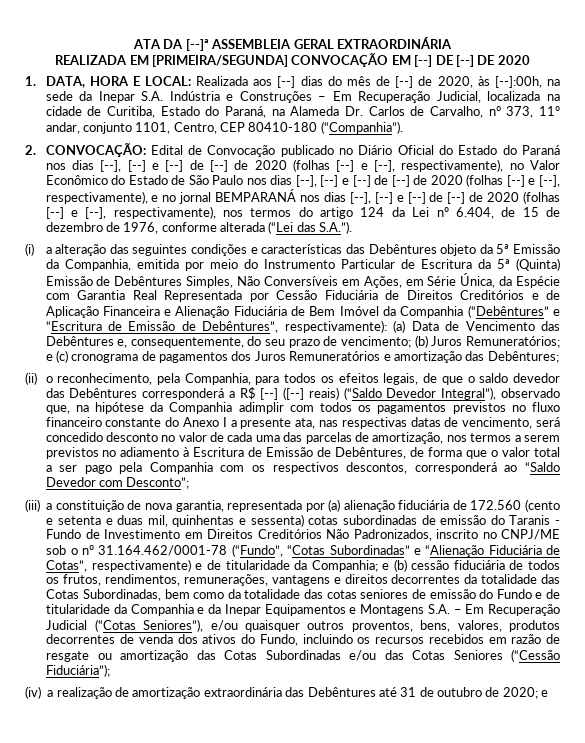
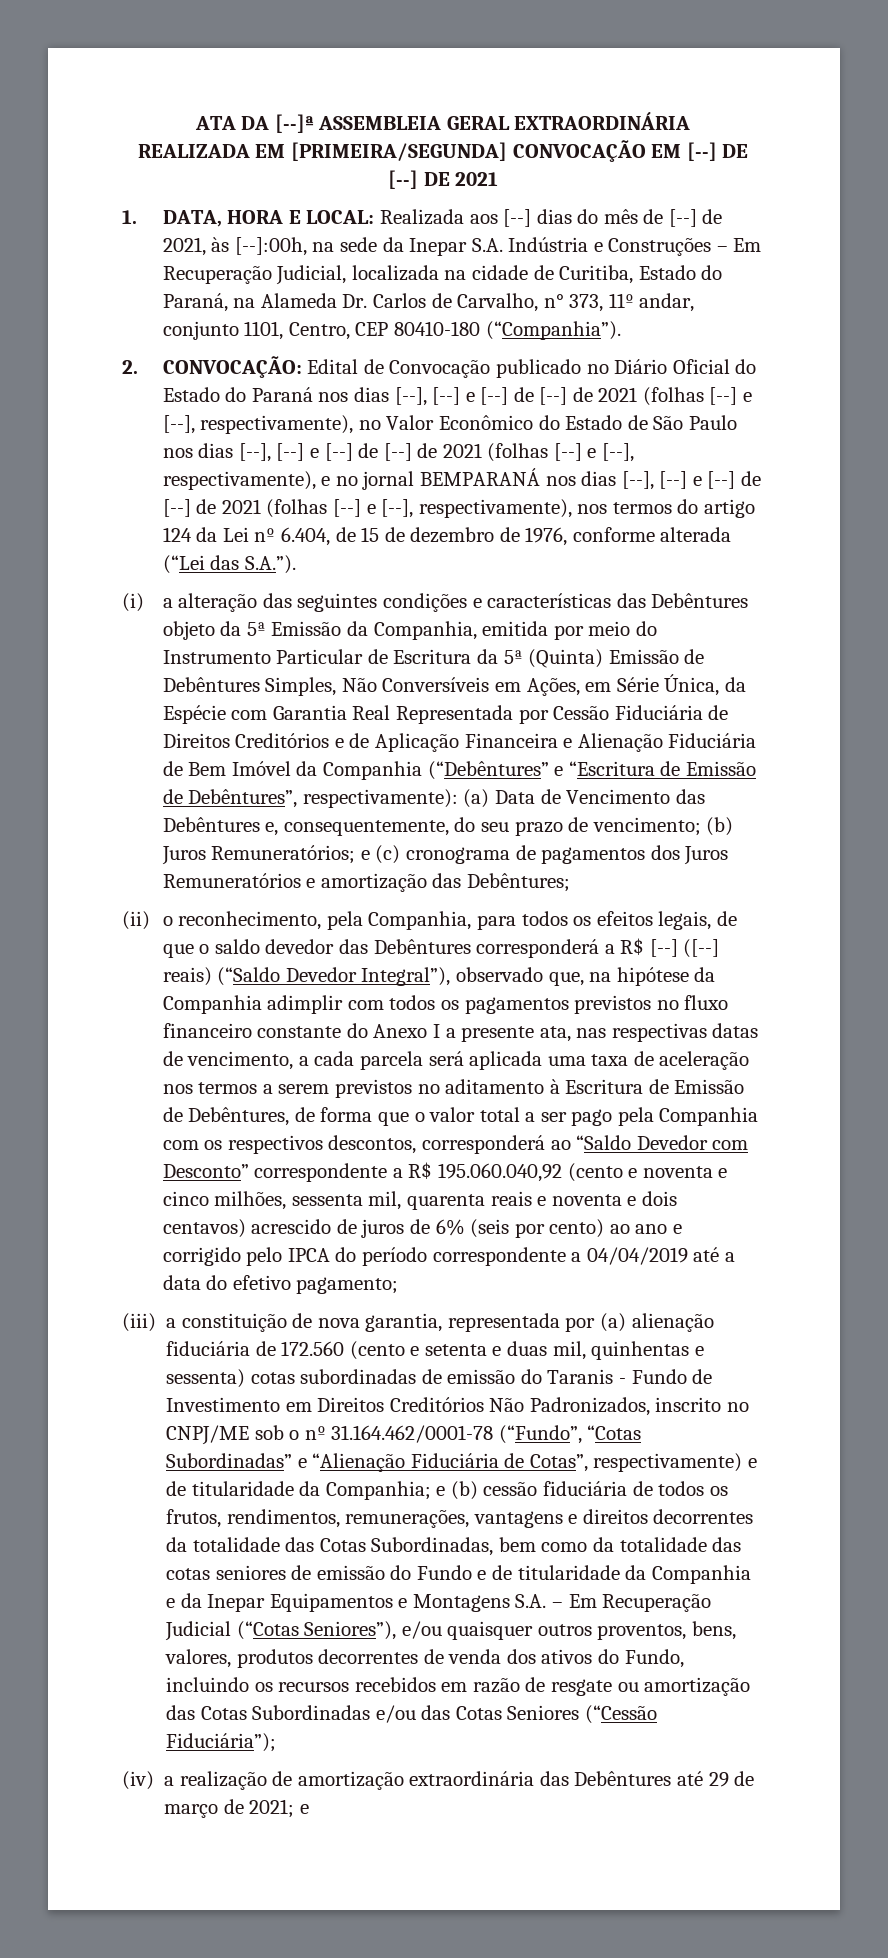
[497,55,530,65] 2020 -> [455,172,499,186] 2021
[437,76,473,88] 2020, -> [162,237,206,256] 2021,
[254,160,287,170] 2020 -> [598,387,638,402] 2021
[430,175,463,185] 2020 -> [442,443,482,458] 2021
[487,192,520,202] 2020 -> [221,499,261,514] 2021
[536,417,560,427] [45,432,444,444] será concedido desconto no valor de cada uma das parcelas de amortização, -> [298,1051,750,1070] a cada parcela será aplicada uma taxa de aceleração
[120,447,180,457] adiamento -> [445,1079,545,1094] aditamento
[126,477,190,489] Desconto”; -> [162,1162,728,1182] [162,1191,677,1210] [162,1219,682,1238] [162,1247,735,1266] [162,1275,399,1294] Desconto” correspondente a R$ 195.060.040,92 (cento e noventa e cinco milhões, sessenta mil, quarenta reais e noventa e dois centavos) acrescido de juros de 6% (seis por cento) ao ano e corrigido pelo IPCA do período correspondente a 04/04/2019 até a data do efetivo pagamento;
[400,687,538,699] 31 de outubro de 2020; -> [708,1771,755,1787] [164,1799,295,1818] 29 de março de 2021;

